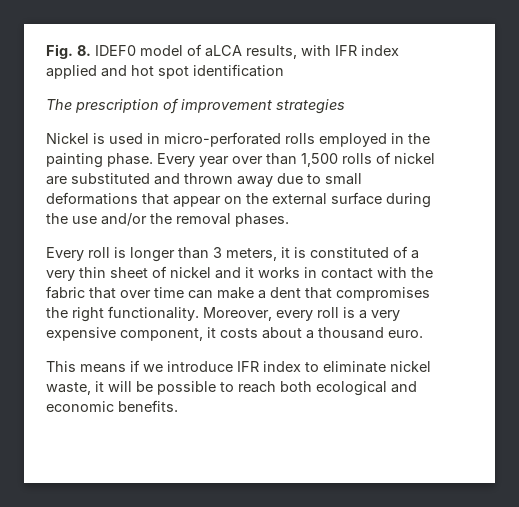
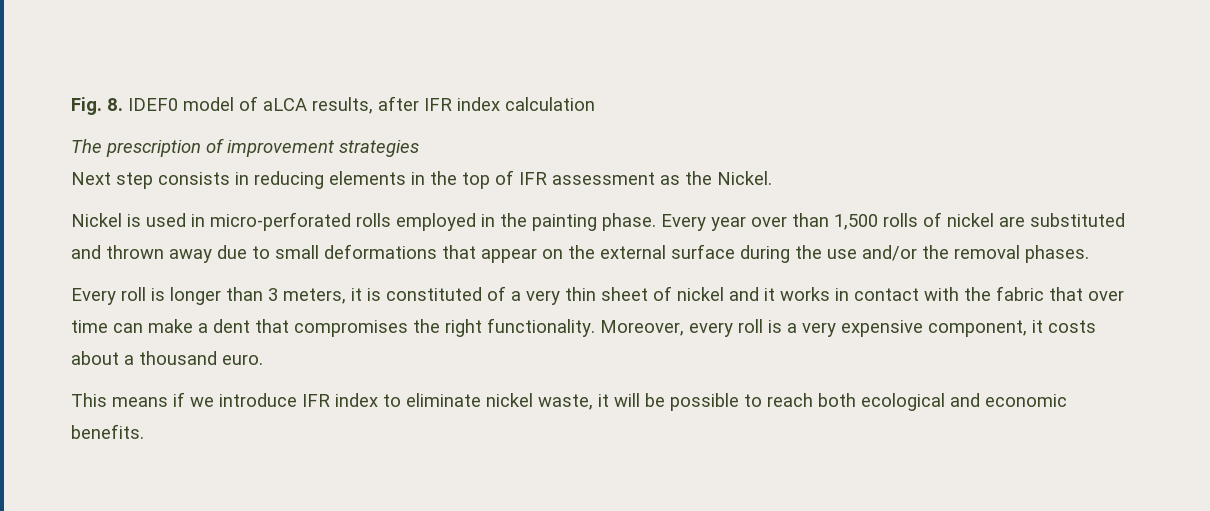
[301,45,399,56] [46,64,284,79] with IFR index applied and hot spot identification -> [378,96,595,111] after IFR index calculation
(345, 106) none -> [71,170,772,189] // Next step consists in reducing elements in the top of IFR assessment as the Nickel.

